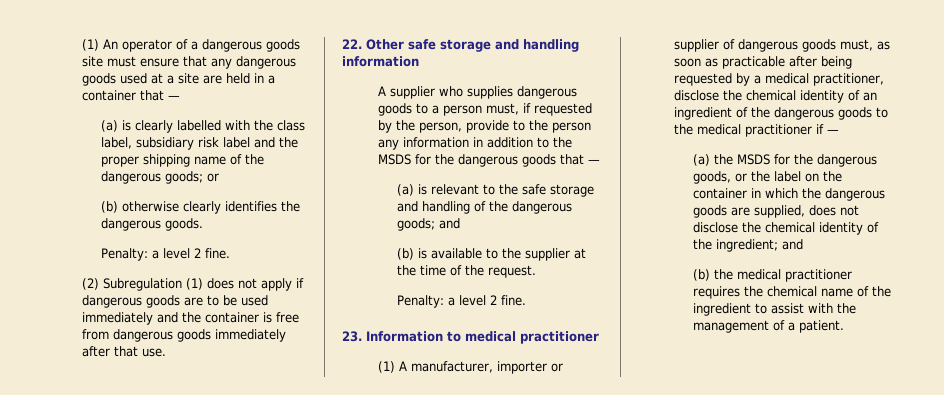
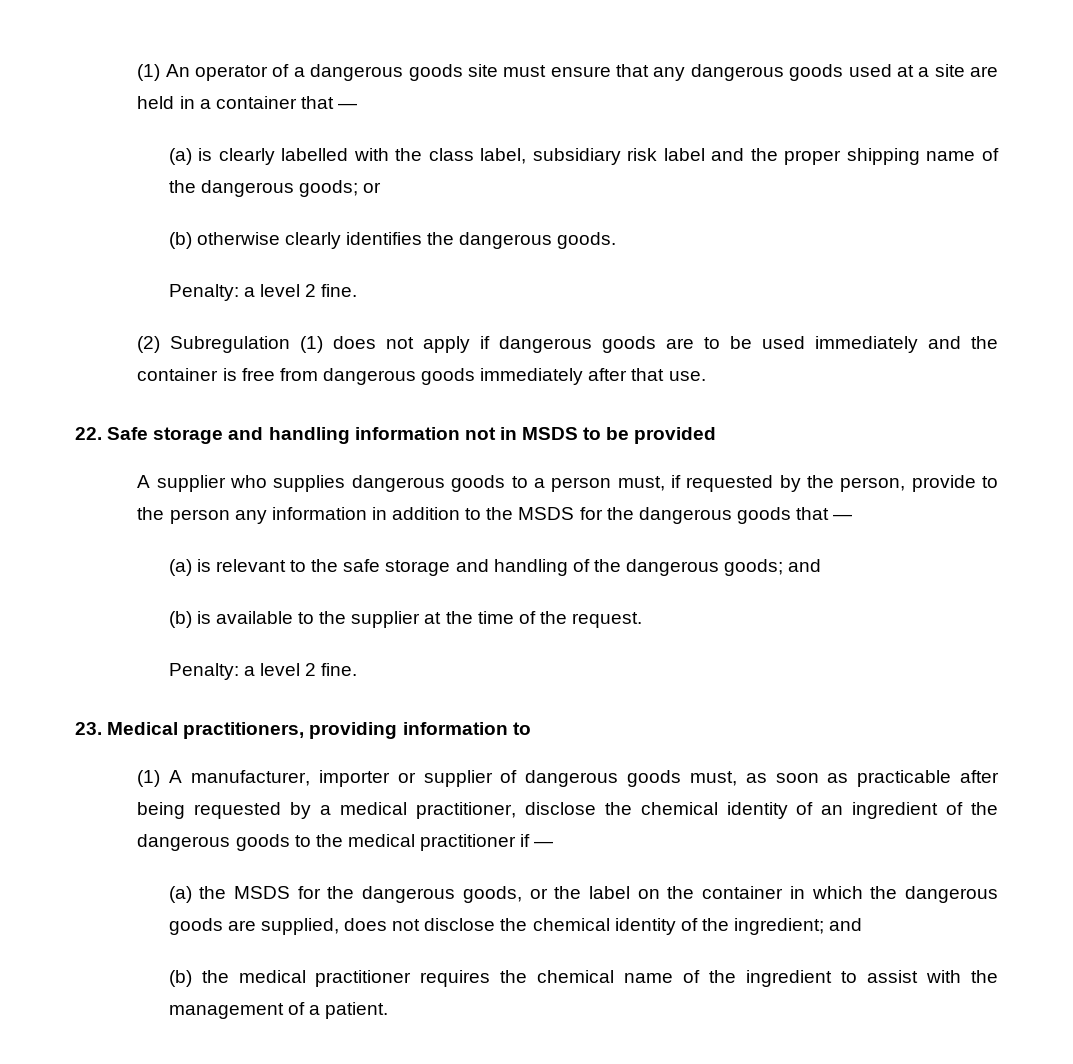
[366,39,436,50] Other safe -> [107,427,149,440] Safe
(419, 61) none -> [464,427,717,444] not in MSDS to be provided
[366,331,599,344] Information to medical practitioner -> [107,722,531,739] Medical practitioners, providing information to

